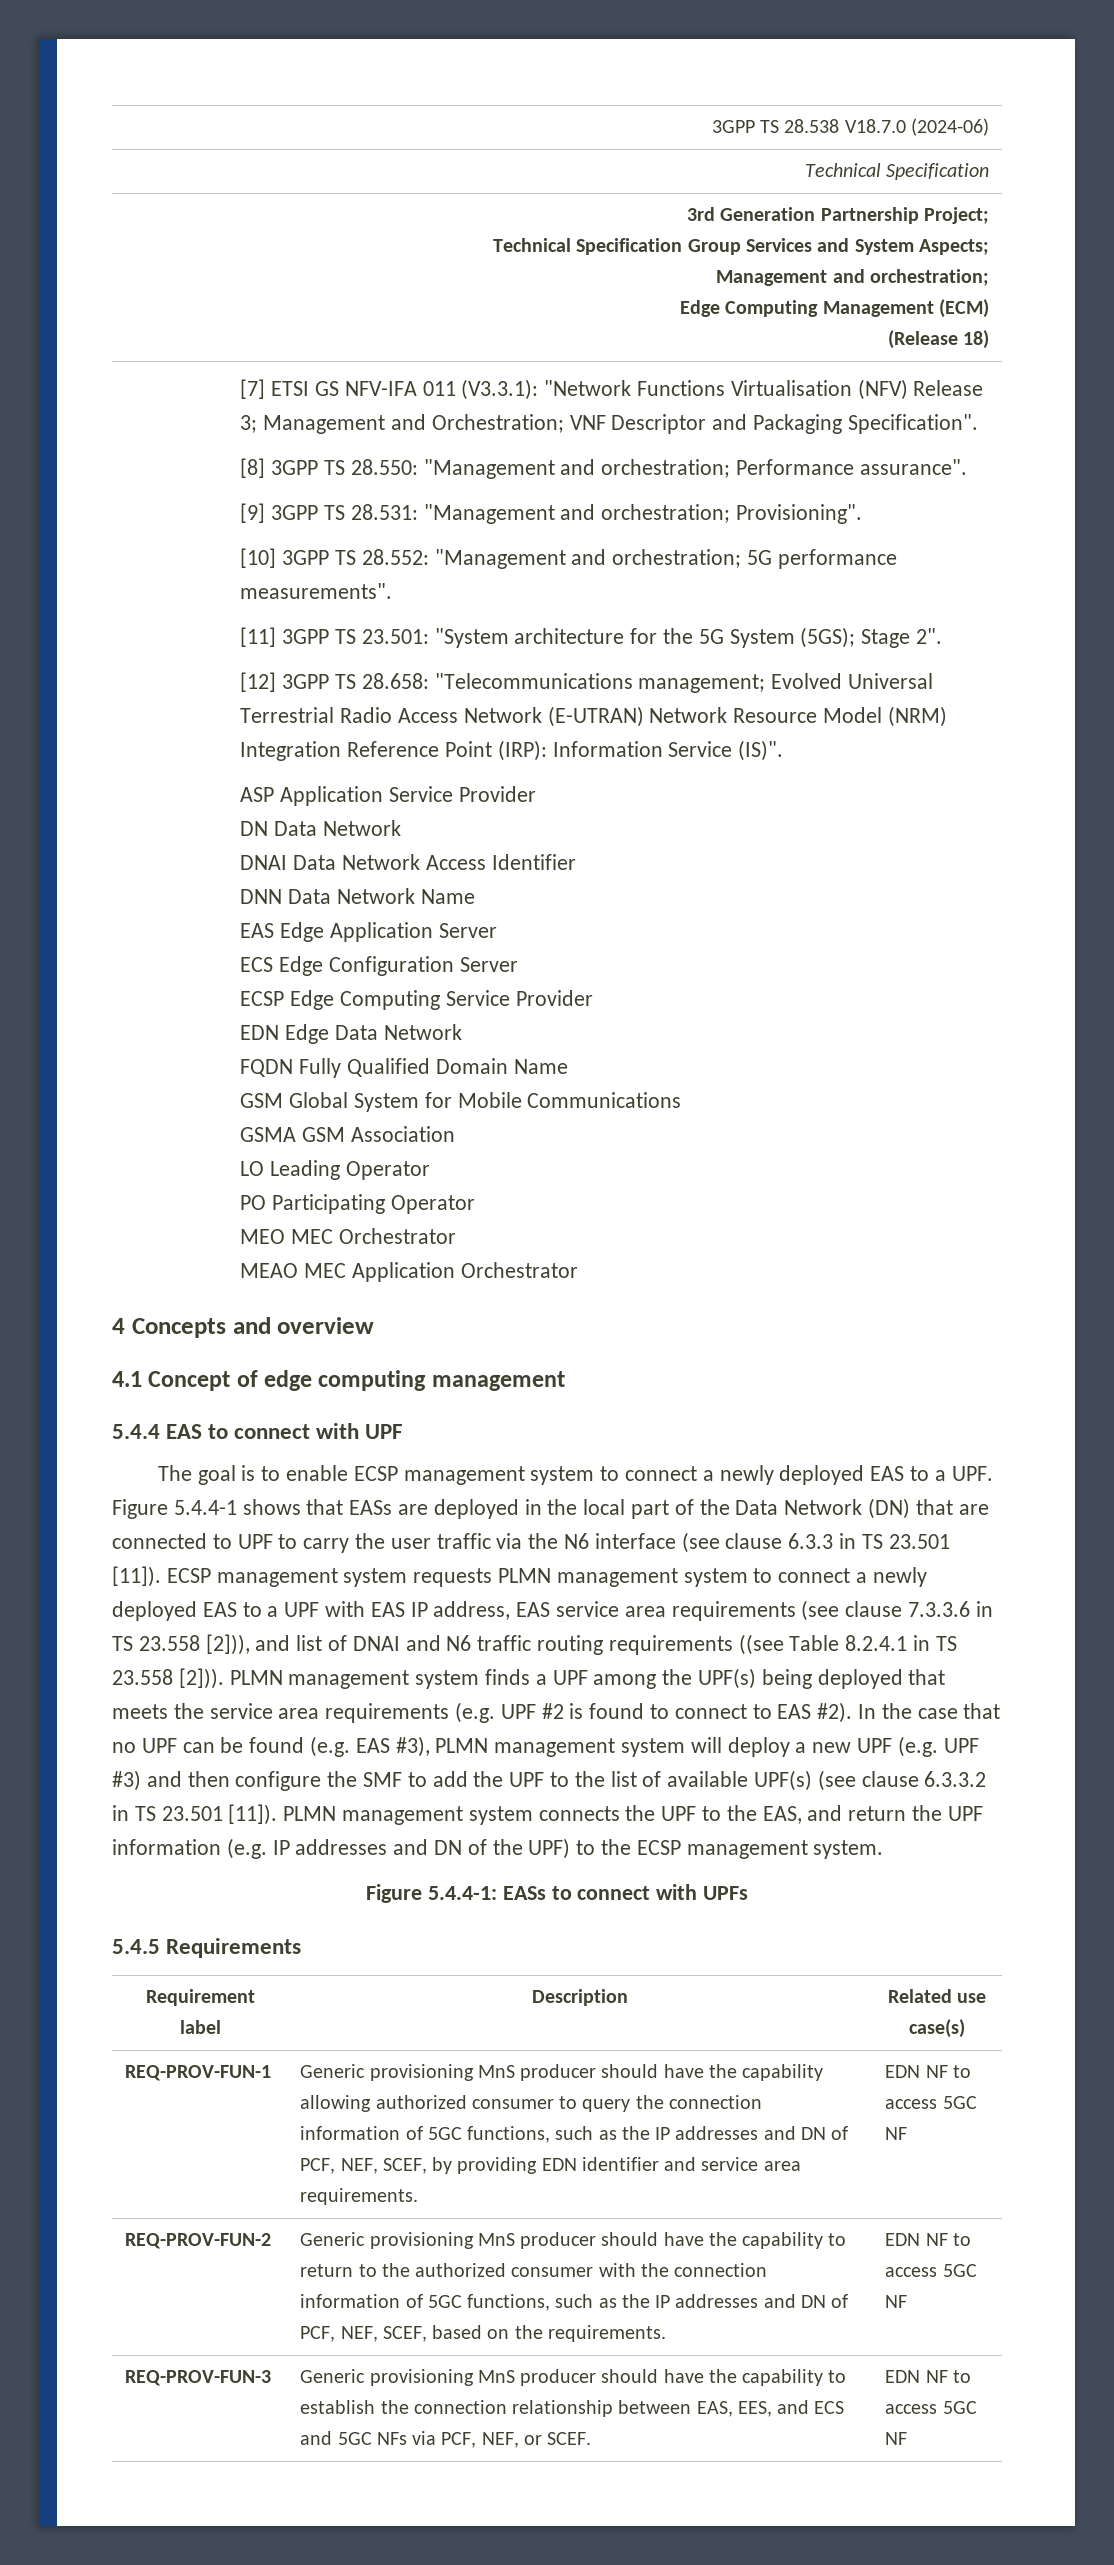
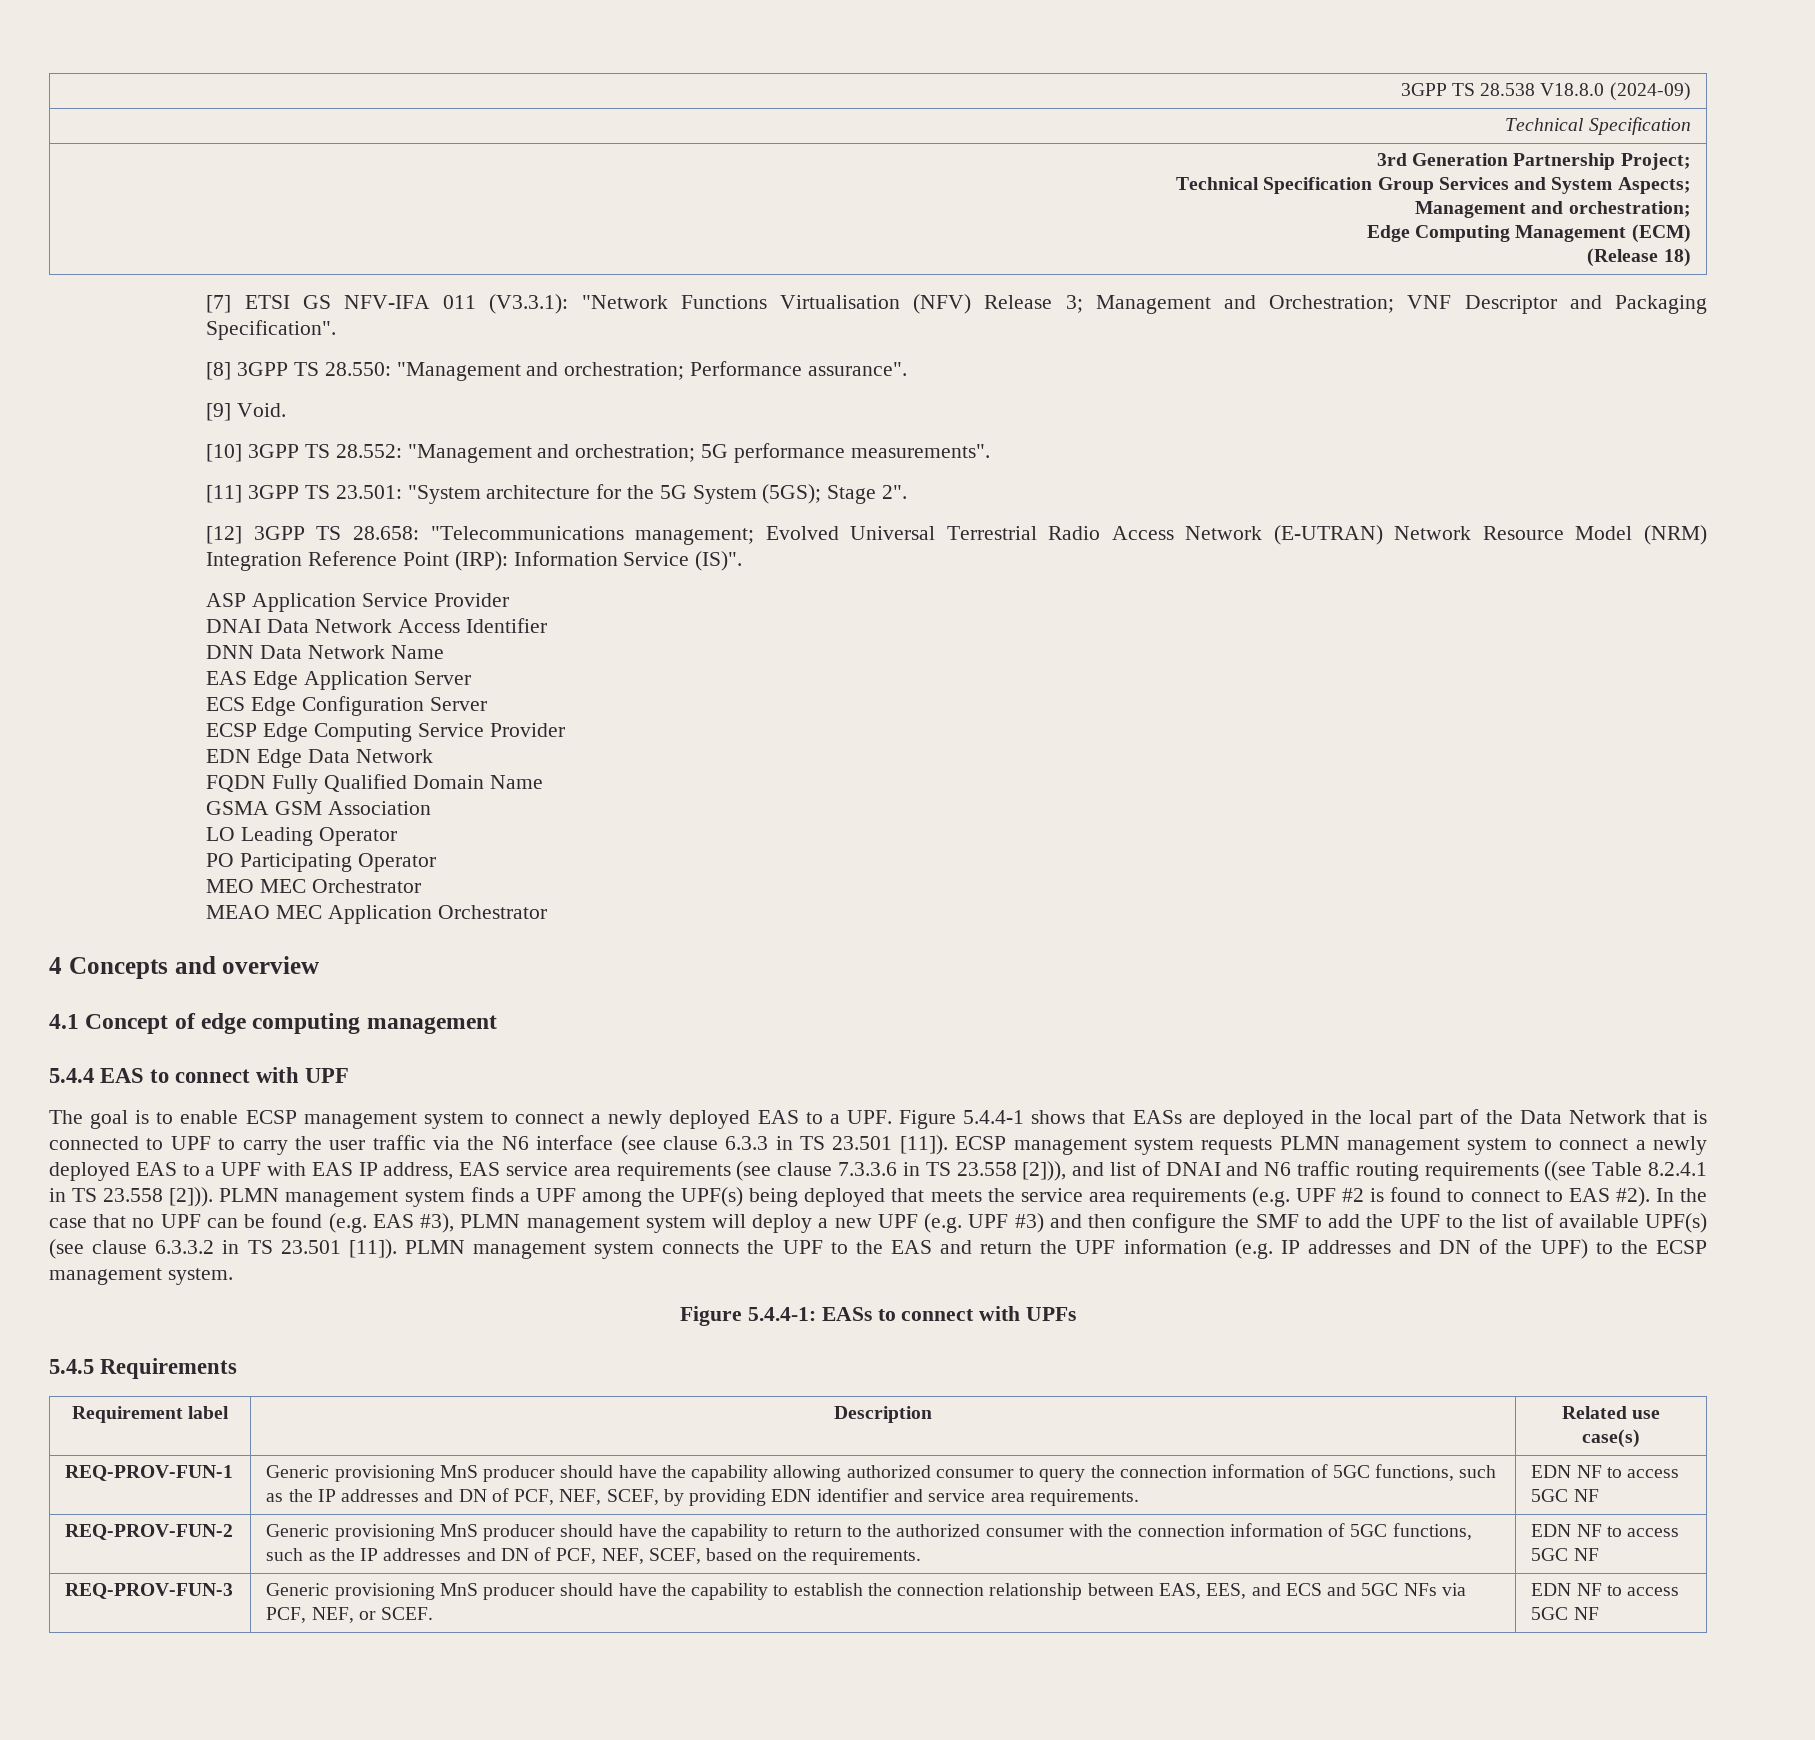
[844,118,989,136] V18.7.0 (2024-06) -> [1540,82,1691,101] V18.8.0 (2024-09)
[271,504,862,524] 3GPP TS 28.531: "Management and orchestration; Provisioning". -> [237,403,287,417] Void.
[240,820,401,836] // DN Data Network -> (509, 600) none
[240,1092,682,1112] // GSM Global System for Mobile Communications -> (543, 782) none
[868,1498,989,1519] (DN) that are -> [1652,1110,1707,1124] that is
[762,1806,802,1824] EAS, -> [890,1240,932,1254] EAS

